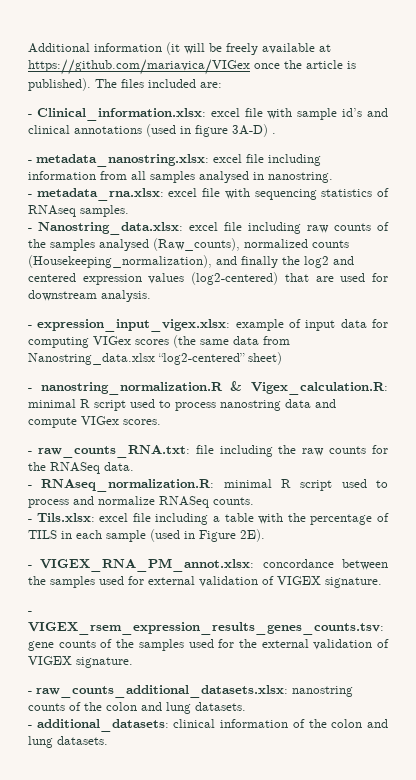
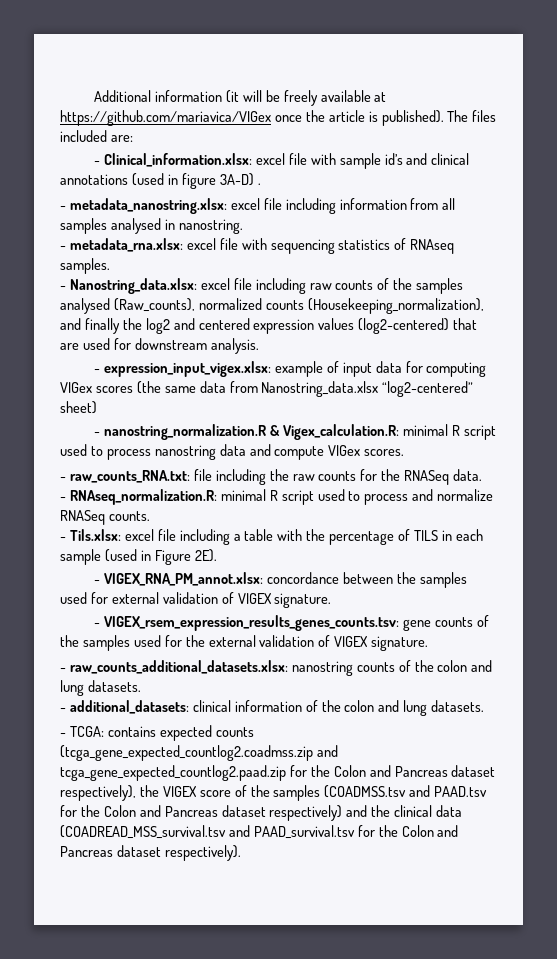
(108, 740) none -> [60,725,254,741] [60,745,338,761] [60,765,496,781] [60,785,488,801] [60,805,463,821] [60,825,459,839] [60,845,241,861] // - TCGA: contains expected counts (tcga_gene_expected_countlog2.coadmss.zip and tcga_gene_expected_countlog2.paad.zip for the Colon and Pancreas dataset respectively), the VIGEX score of the samples (COADMSS.tsv and PAAD.tsv for the Colon and Pancreas dataset respectively) and the clinical data (COADREAD_MSS_survival.tsv and PAAD_survival.tsv for the Colon and Pancreas dataset respectively).

